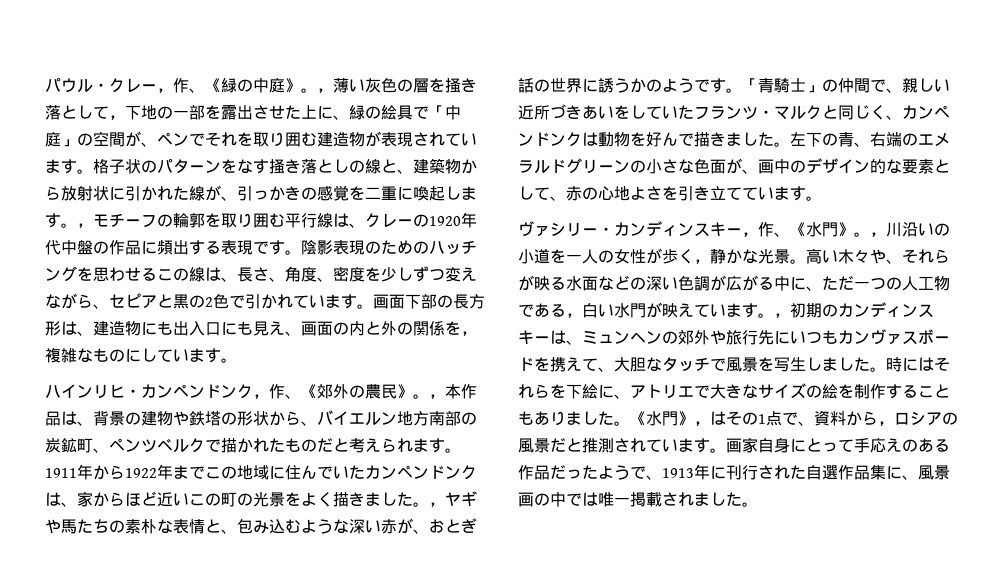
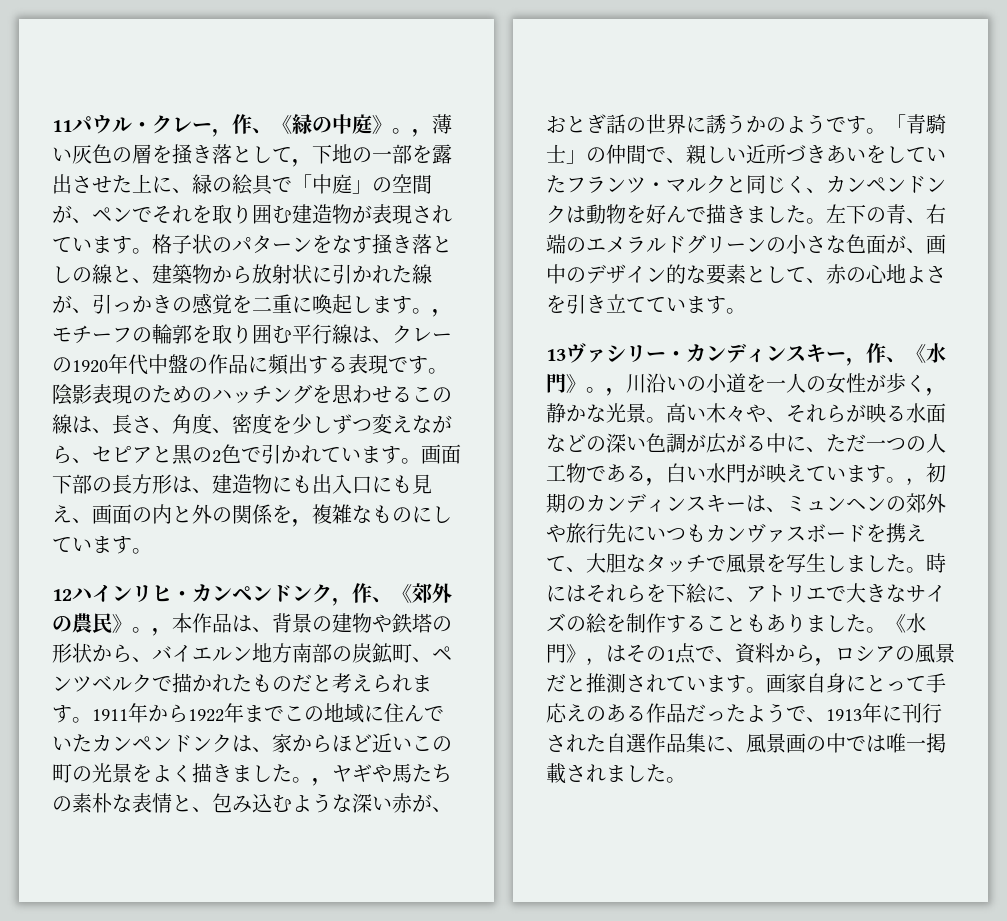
(45, 85) none -> [52,120,72,132] 11
(237, 360) none -> [52,589,72,601] 12
(822, 198) none -> [546,349,566,361] 13

